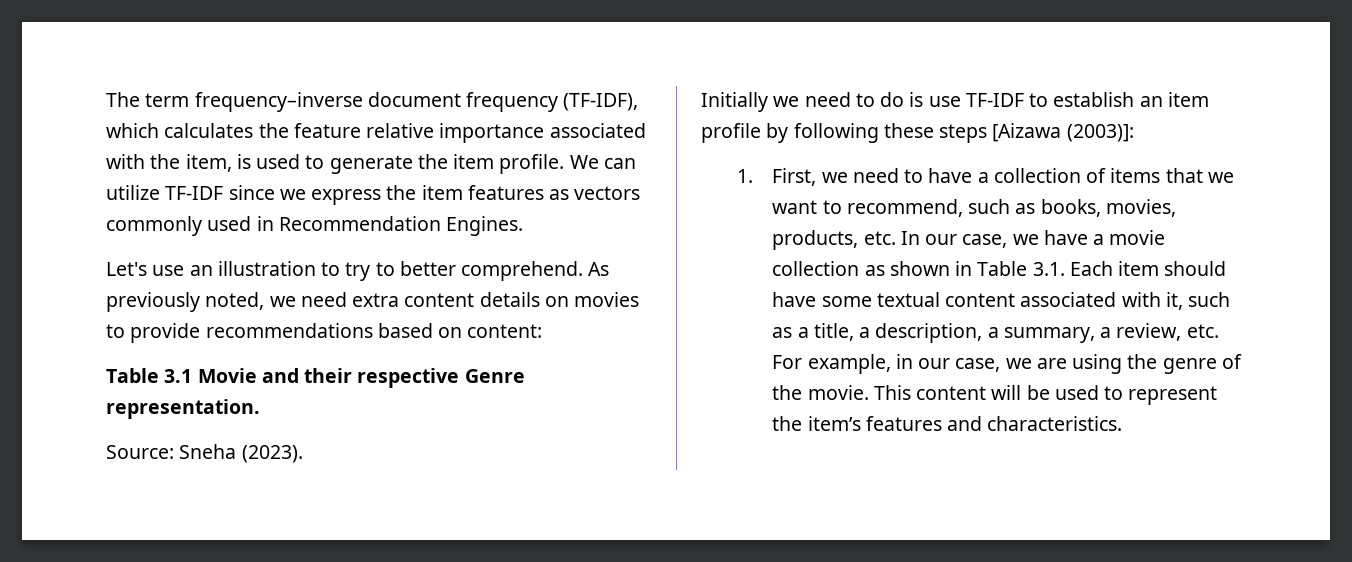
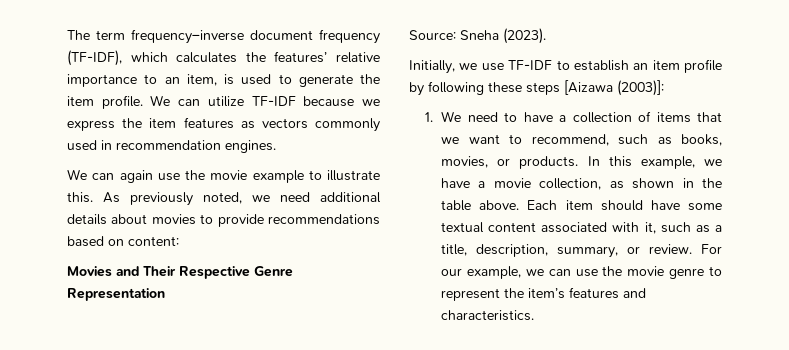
[293,123,361,138] feature -> [274,51,328,63] features’
[549,123,646,138] [106,154,181,169] associated with the -> [144,74,180,84] to an
[228,185,275,200] since -> [303,96,355,107] because
[278,216,524,236] [106,261,584,281] Recommendation Engines. // Let's use an illustration to try to better comprehend. -> [116,140,276,153] [67,169,380,183] [67,192,93,203] recommendation engines. // We can again use the movie example to illustrate this.
[352,292,569,307] extra content details on -> [320,192,381,203] [67,214,148,225] additional details about
[106,368,525,388] [106,399,260,419] [106,444,303,463] [701,92,924,112] Table 3.1 Movie and their respective Genre representation. // Source: Sneha (2023). // Initially we need to do is -> [67,266,293,279] [67,288,165,301] [409,28,546,44] [409,60,478,74] Movies and Their Respective Genre Representation // Source: Sneha (2023). // Initially, we
[772,168,848,186] First, we -> [441,111,462,122] We
[772,230,1008,250] products, etc. In our case, -> [497,156,695,169] or products. In this example,
[772,261,860,276] collection -> [539,178,602,190] collection,
[977,261,1065,276] Table 3.1. -> [702,178,722,188] [441,200,520,211] the table above.
[859,323,1219,343] [772,354,1242,374] [772,385,1099,400] a description, a summary, a review, etc. For example, in our case, we are using the genre of the movie. This content will be used -> [476,244,722,258] [441,266,705,279] description, summary, or review. For our example, we can use the movie genre

